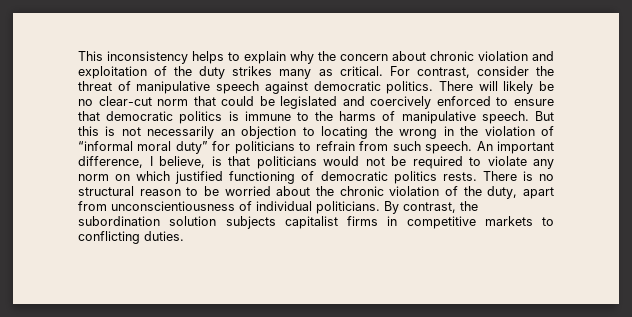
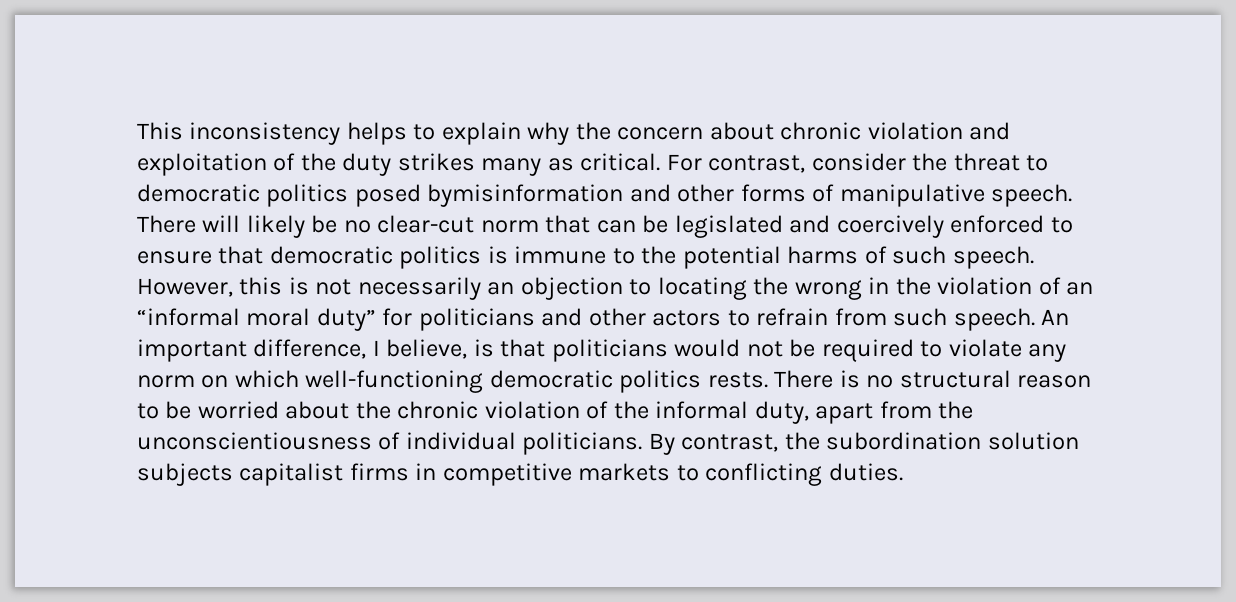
[117,81,434,94] of manipulative speech against democratic politics. -> [1026,155,1049,171] [137,184,1073,207] to democratic politics posed bymisinformation and other forms of manipulative speech.
[221,96,255,106] could -> [596,220,636,233] can
(334, 116) none -> [682,246,781,269] potential
[401,111,554,124] manipulative speech. But -> [892,246,1034,269] [137,278,233,297] such speech. However,
(554, 131) none -> [1066,282,1094,295] an
(295, 147) none -> [541,308,722,326] and other actors
[175,171,315,184] justified functioning of -> [305,370,484,393] well-functioning
(482, 191) none -> [655,401,749,419] informal
(107, 206) none -> [938,401,974,419] the

